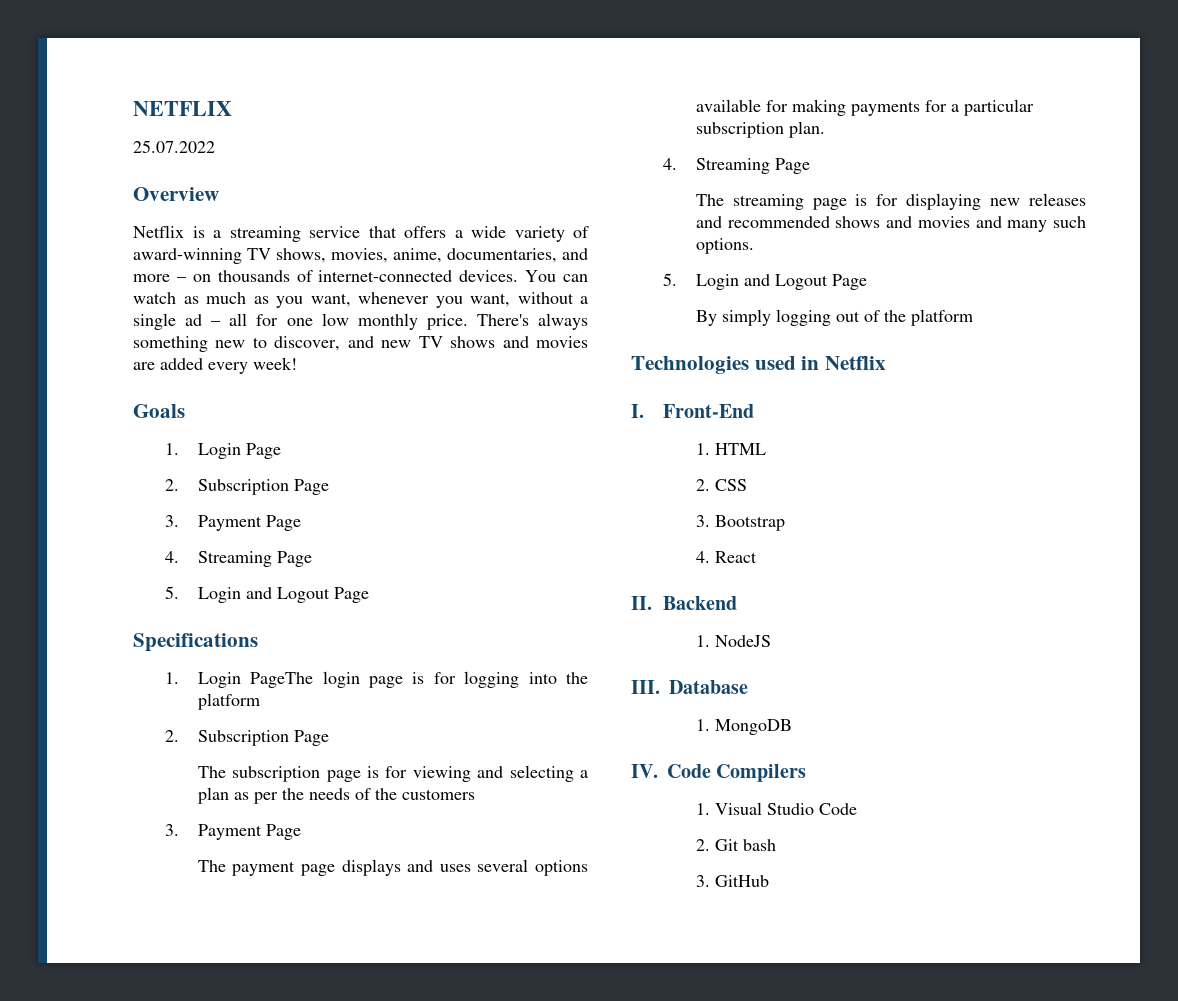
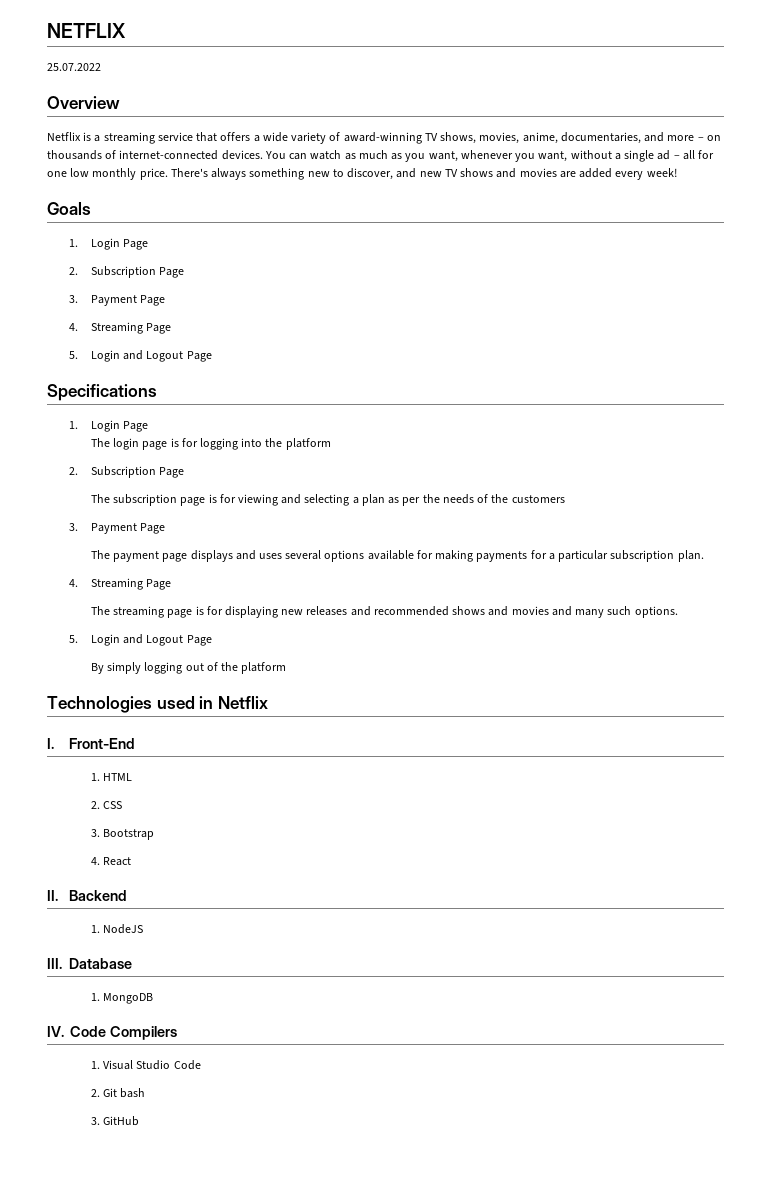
[250,672,314,688] PageThe -> [123,421,149,432] [90,438,110,447] Page // The

